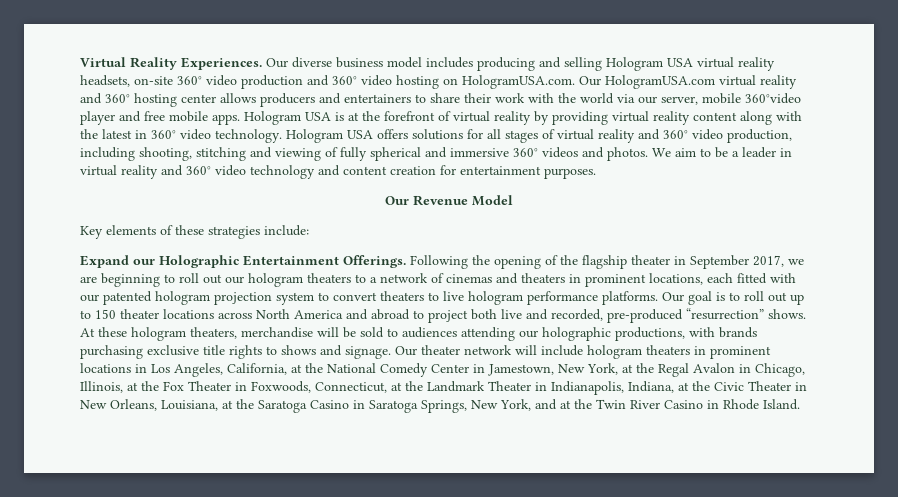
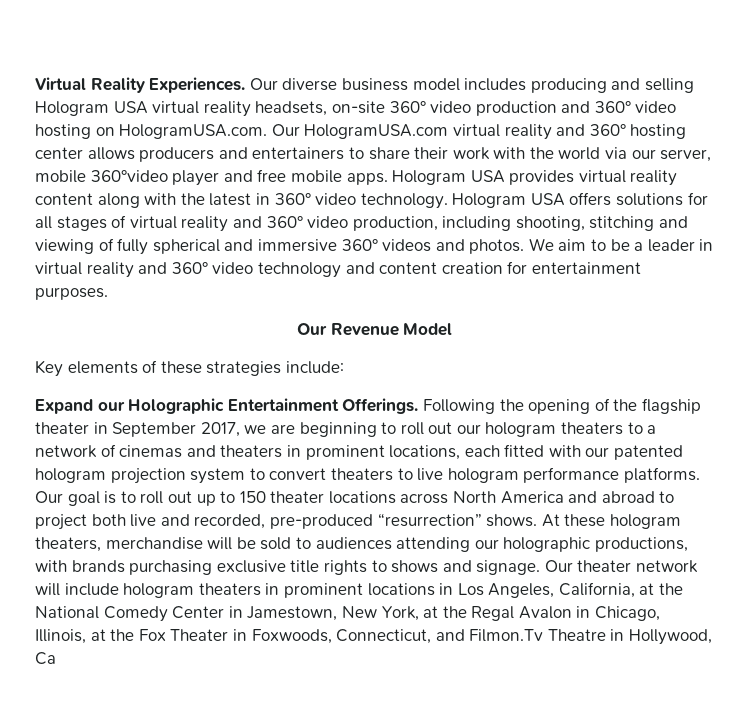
[335,111,608,125] is at the forefront of virtual reality by providing -> [509,170,575,185] provides
[391,381,807,395] [80,399,800,413] at the Landmark Theater in Indianapolis, Indiana, at the Civic Theater in New Orleans, Louisiana, at the Saratoga Casino in Saratoga Springs, New York, and at the Twin River Casino in Rhode Island. -> [435,629,713,645] [35,652,56,665] and Filmon.Tv Theatre in Hollywood, Ca

